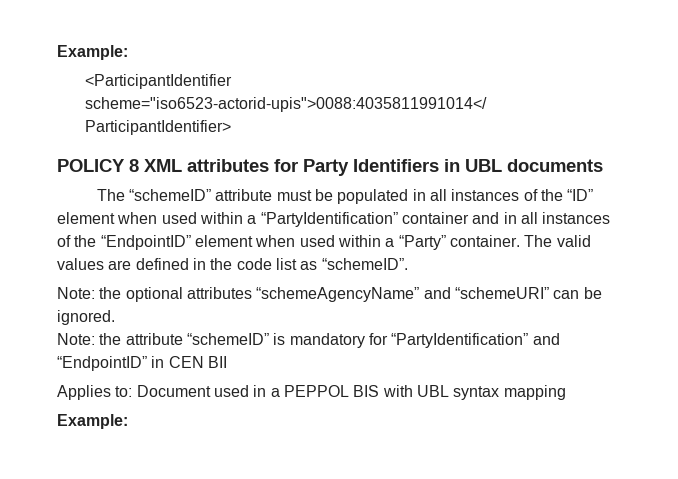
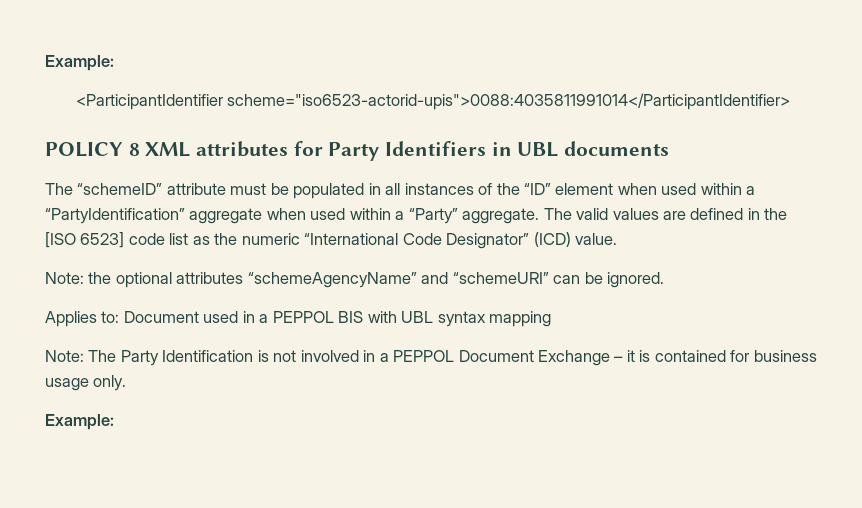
[401,212,611,224] [57,235,253,250] container and in all instances of the “EndpointID” element -> [189,208,263,224] aggregate
[449,235,520,247] container. -> [462,208,540,224] aggregate.
(233, 264) none -> [45,232,125,248] [ISO 6523]
[321,258,408,270] “schemeID”. -> [214,232,618,249] the numeric “International Code Designator” (ICD) value.
[57,333,560,348] [57,356,227,371] // Note: the attribute “schemeID” is mandatory for “PartyIdentification” and “EndpointID” in CEN BII -> (665, 280) none
(566, 392) none -> [45,350,817,366] [45,375,127,391] // Note: The Party Identification is not involved in a PEPPOL Document Exchange – it is contained for business usage only.

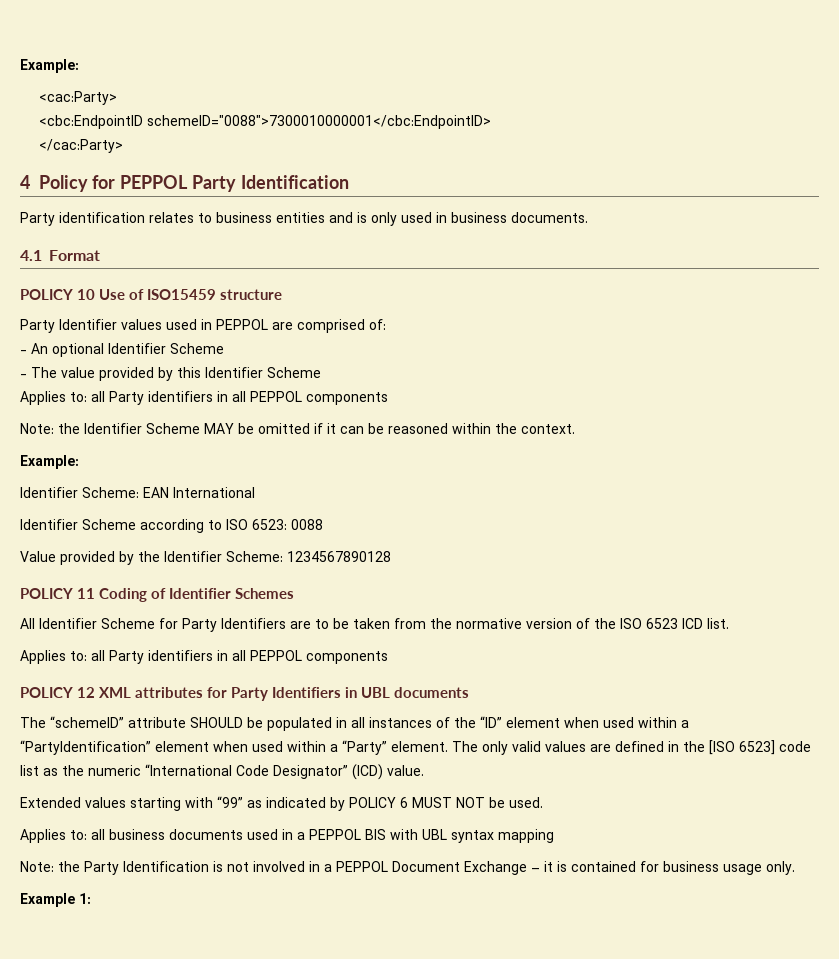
[45,55,114,71] [75,93,791,110] [45,142,140,157] Example: // <ParticipantIdentifier scheme="iso6523-actorid-upis">0088:4035811991014</ParticipantIdentifier> // POLICY 8 -> [20,59,79,73] [38,91,117,105] [38,115,491,129] [38,139,123,153] [20,175,349,192] [20,212,588,226] [20,250,100,261] [20,289,283,300] [20,319,386,333] [20,343,224,357] [20,367,321,381] [20,391,388,405] [20,423,575,434] [20,455,79,469] [20,487,255,498] [20,519,323,533] [20,551,391,565] [20,588,295,602] [20,618,729,632] [20,650,388,664] [20,687,96,698] Example: // <cac:Party> // <cbc:EndpointID schemeID="0088">7300010000001</cbc:EndpointID> // </cac:Party> // 4 Policy for PEPPOL Party Identification // Party identification relates to business entities and is only used in business documents. // 4.1 Format // POLICY 10 Use of ISO15459 structure // Party Identifier values used in PEPPOL are comprised of: // - An optional Identifier Scheme // - The value provided by this Identifier Scheme // Applies to: all Party identifiers in all PEPPOL components // Note: the Identifier Scheme MAY be omitted if it can be reasoned within the context. // Example: // Identifier Scheme: EAN International // Identifier Scheme according to ISO 6523: 0088 // Value provided by the Identifier Scheme: 1234567890128 // POLICY 11 Coding of Identifier Schemes // All Identifier Scheme for Party Identifiers are to be taken from the normative version of the ISO 6523 ICD list. // Applies to: all Party identifiers in all PEPPOL components // POLICY 12
[230,183,267,195] must -> [190,717,243,728] SHOULD
[189,208,263,224] aggregate -> [155,741,209,752] element
[462,208,572,224] aggregate. The -> [391,741,508,755] element. The only
[45,272,665,288] [45,311,199,327] Note: the optional attributes “schemeAgencyName” and “schemeURI” can be ignored. // Applies to: Document -> [20,796,543,811] [20,829,243,843] Extended values starting with “99” as indicated by POLICY 6 MUST NOT be used. // Applies to: all business documents
[88,350,117,362] The -> [58,861,80,872] the
[45,414,114,430] Example: -> [20,893,91,907] Example 1:

